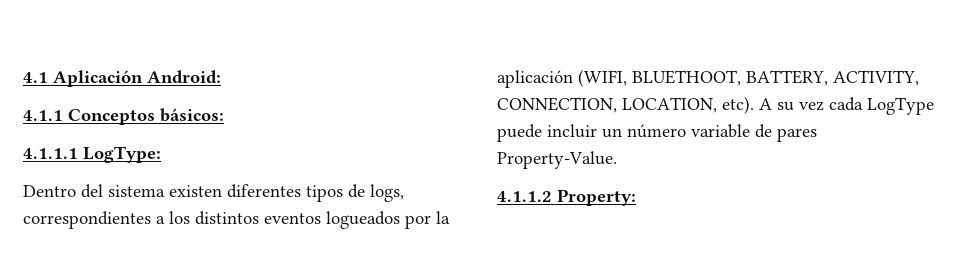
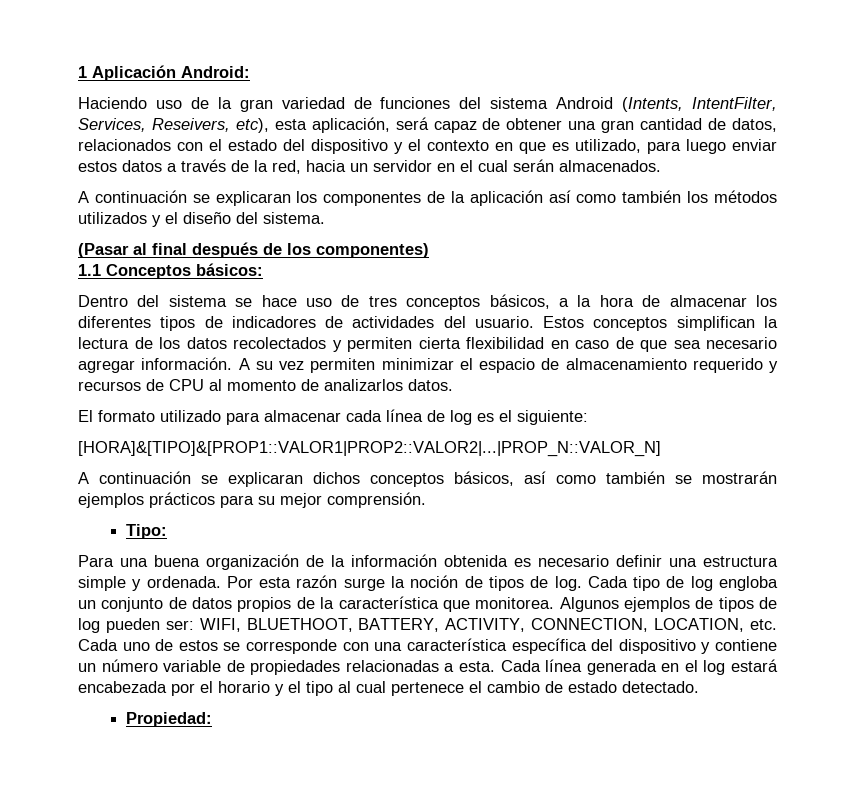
[23,72,48,83] 4.1 -> [78,66,87,78] 1
[23,110,63,121] 4.1.1 -> [78,97,777,112] [78,117,777,133] [78,139,777,154] [78,159,661,174] [78,190,777,206] [78,212,325,227] [78,242,429,258] [78,264,101,276] Haciendo uso de la gran variedad de funciones del sistema Android (Intents, IntentFilter, Services, Reseivers, etc), esta aplicación, será capaz de obtener una gran cantidad de datos, relacionados con el estado del dispositivo y el contexto en que es utilizado, para luego enviar estos datos a través de la red, hacia un servidor en el cual serán almacenados. // A continuación se explicaran los componentes de la aplicación así como también los métodos utilizados y el diseño del sistema. // (Pasar al final después de los componentes) // 1.1
[23,146,161,163] // 4.1.1.1 LogType: -> (263, 269) none
[169,184,404,202] [23,211,450,229] [497,69,627,88] existen diferentes tipos de logs, correspondientes a los distintos eventos logueados por la aplicación (WIFI, -> [235,294,777,310] [78,316,778,331] [78,337,777,352] [78,357,778,373] [78,379,453,391] [78,409,588,425] [78,441,661,457] [78,471,777,487] [78,492,426,508] [126,524,168,539] [78,554,778,570] [78,575,778,591] [78,596,777,612] [78,618,241,633] se hace uso de tres conceptos básicos, a la hora de almacenar los diferentes tipos de indicadores de actividades del usuario. Estos conceptos simplifican la lectura de los datos recolectados y permiten cierta flexibilidad en caso de que sea necesario agregar información. A su vez permiten minimizar el espacio de almacenamiento requerido y recursos de CPU al momento de analizarlos datos. // El formato utilizado para almacenar cada línea de log es el siguiente: // [HORA]&[TIPO]&[PROP1::VALOR1|PROP2::VALOR2|...|PROP_N::VALOR_N] // A continuación se explicaran dichos conceptos básicos, así como también se mostrarán ejemplos prácticos para su mejor comprensión. // Tipo: // Para una buena organización de la información obtenida es necesario definir una estructura simple y ordenada. Por esta razón surge la noción de tipos de log. Cada tipo de log engloba un conjunto de datos propios de la característica que monitorea. Algunos ejemplos de tipos de log pueden ser: WIFI,
[722,96,934,115] [497,124,817,142] [497,151,617,169] [497,189,636,206] etc). A su vez cada LogType puede incluir un número variable de pares Property-Value. // 4.1.1.2 Property: -> [750,619,778,630] [78,638,778,654] [78,659,778,675] [78,681,699,696] [126,712,213,727] etc. Cada uno de estos se corresponde con una característica específica del dispositivo y contiene un número variable de propiedades relacionadas a esta. Cada línea generada en el log estará encabezada por el horario y el tipo al cual pertenece el cambio de estado detectado. // Propiedad:

